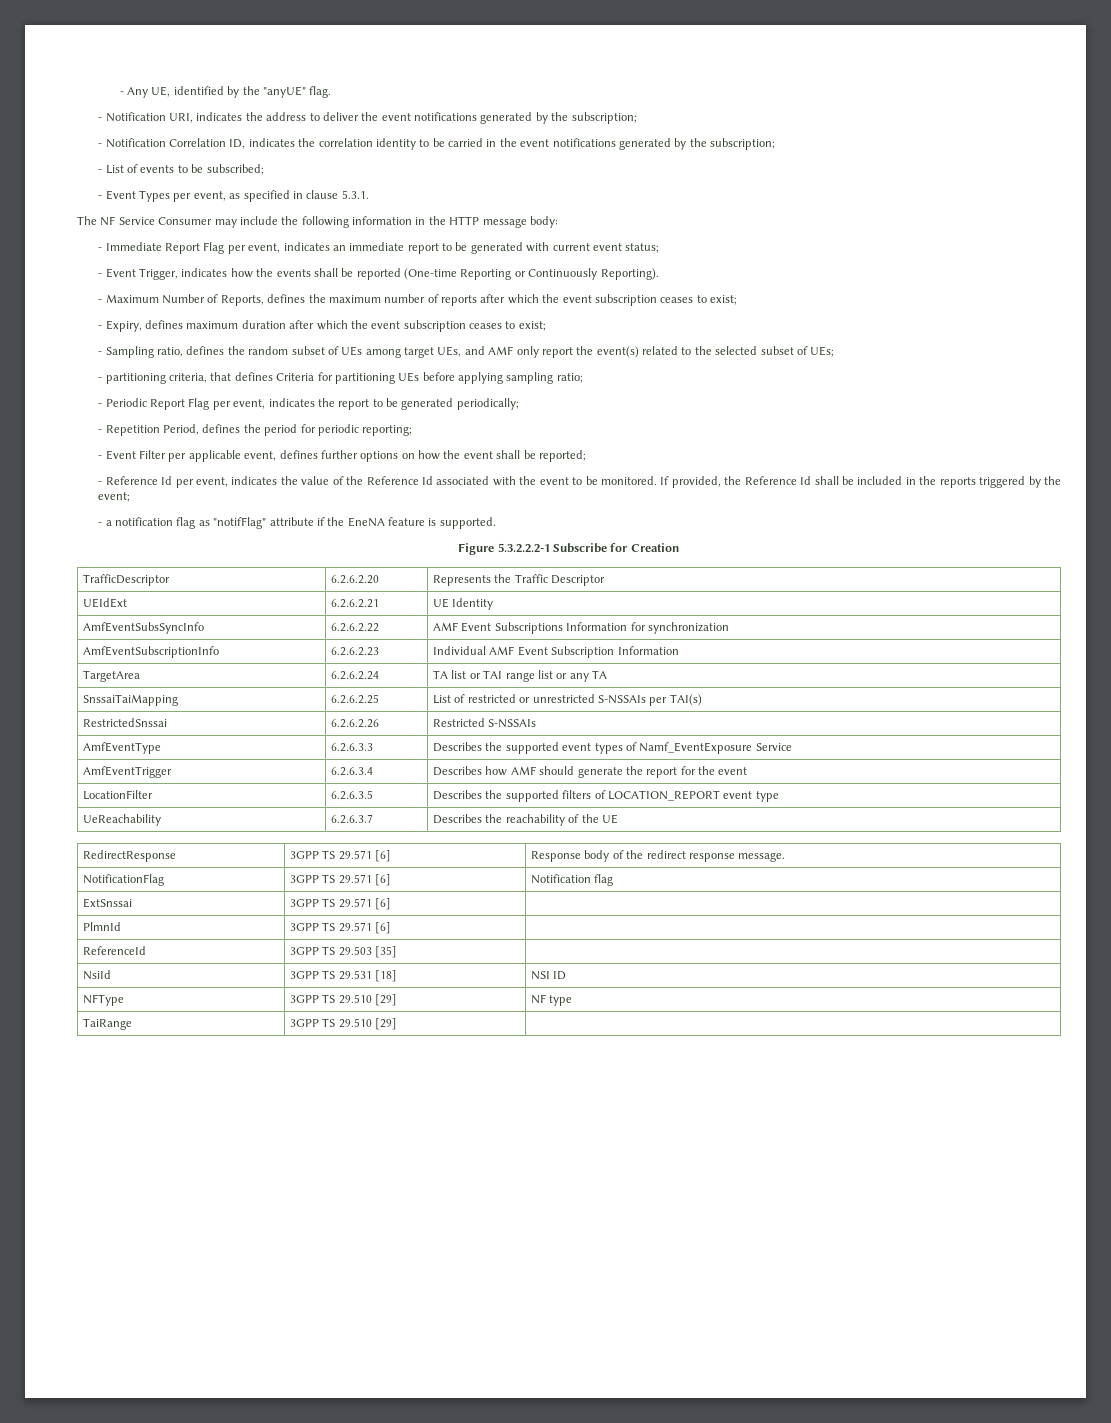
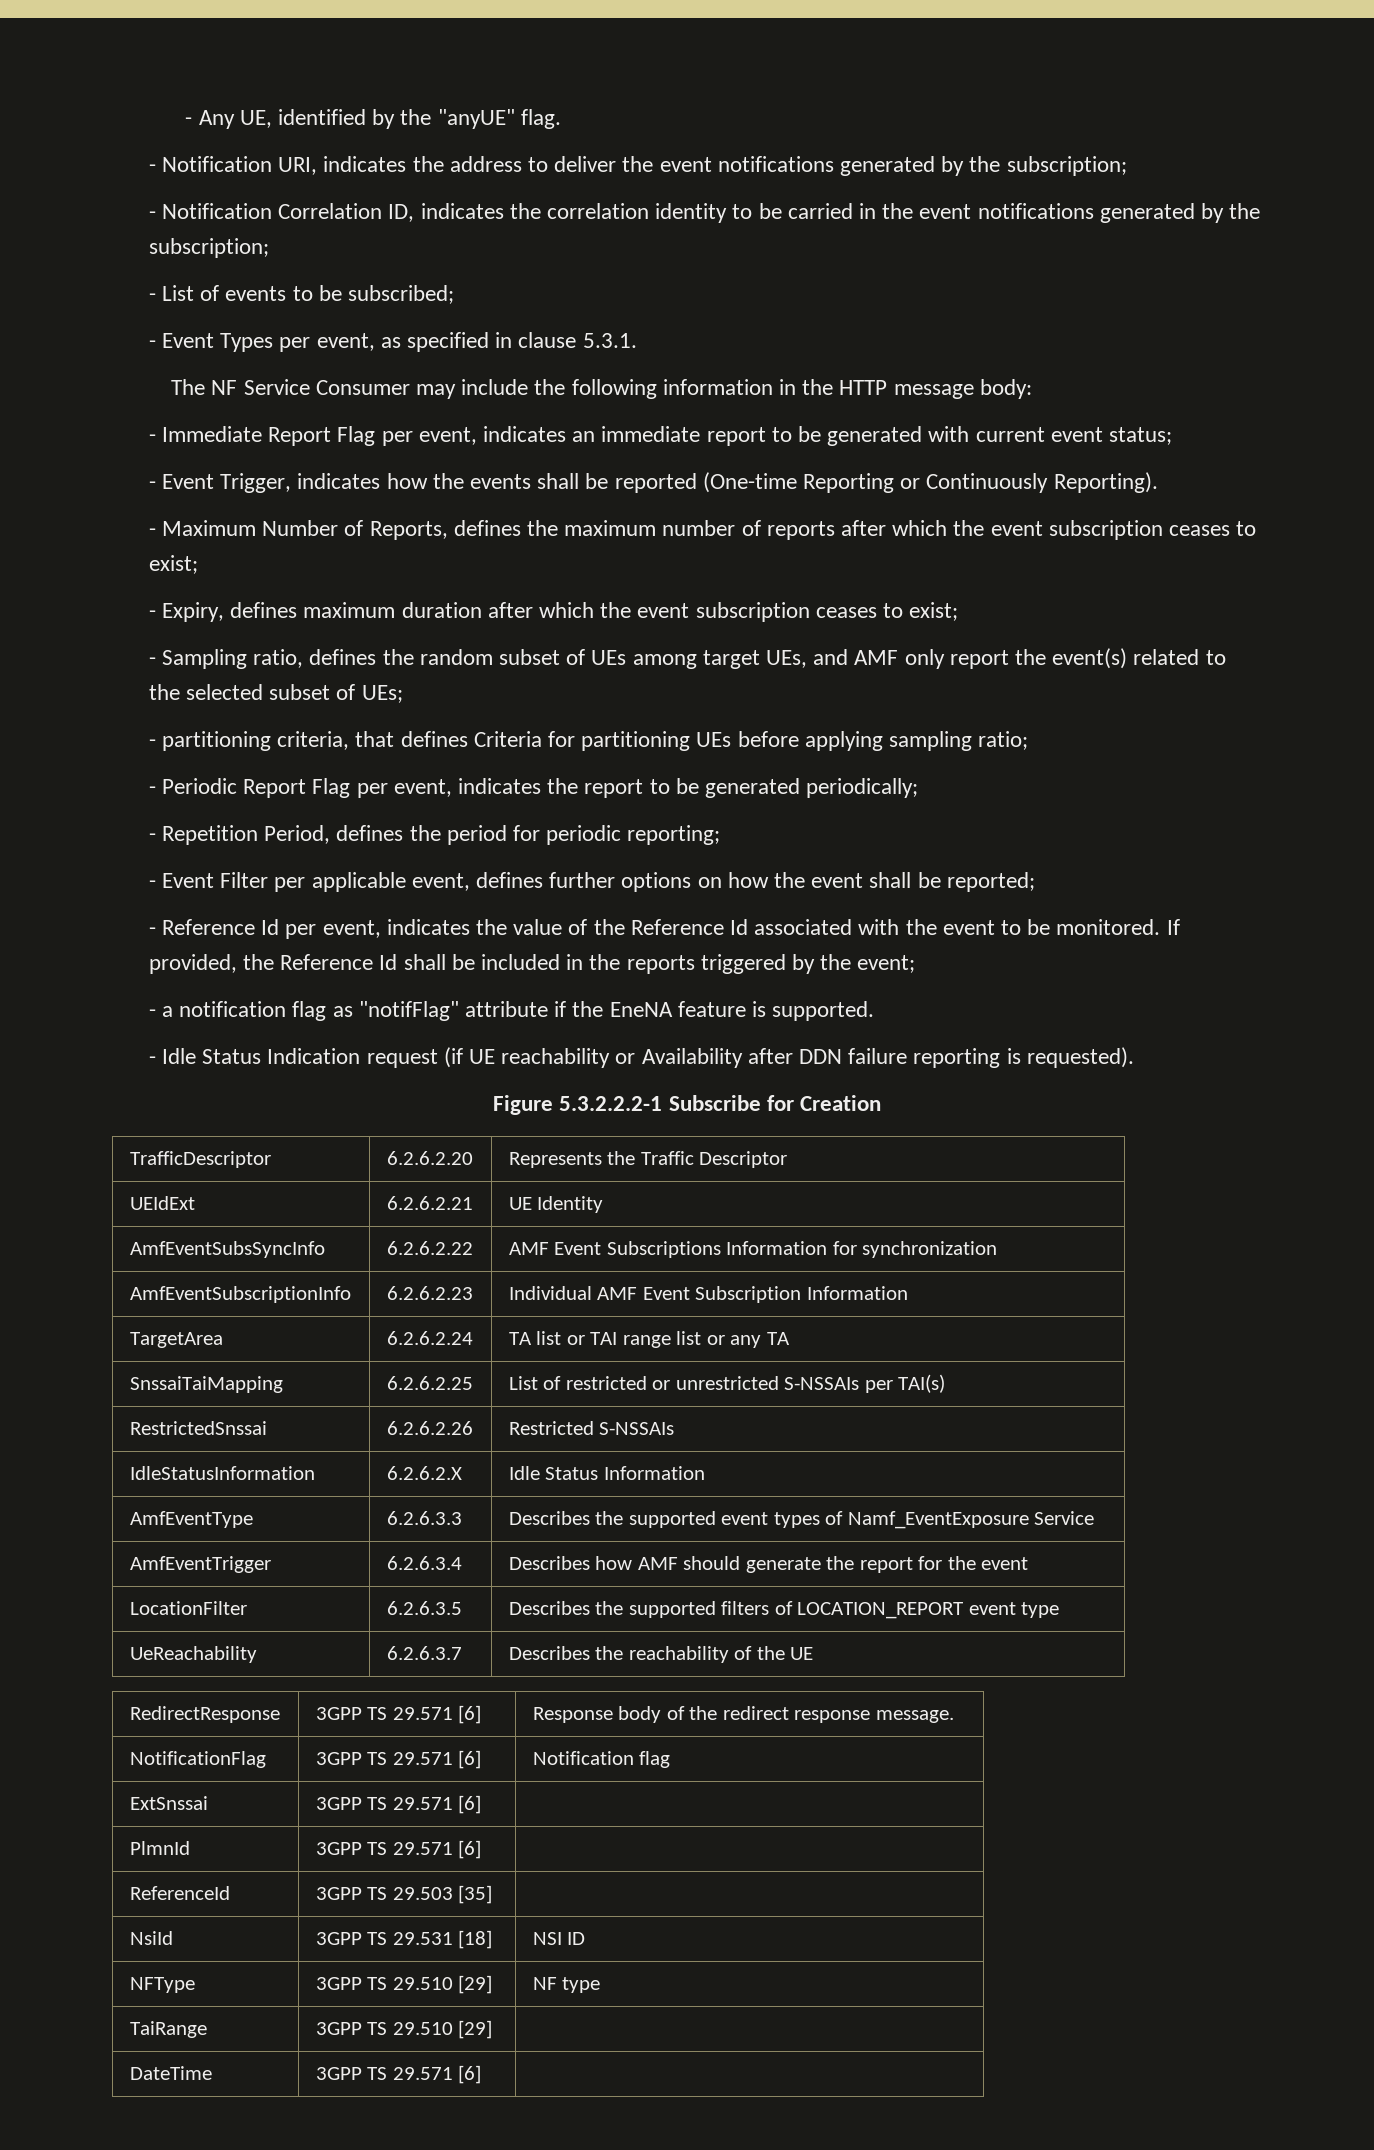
(496, 523) none -> [148,1047,1134,1068] // - Idle Status Indication request (if UE reachability or Availability after DDN failure reporting is requested).
(537, 723) none -> [129,1466,315,1480] [386,1466,462,1480] [508,1466,705,1480] // IdleStatusInformation | 6.2.6.2.X | Idle Status Information
(398, 1024) none -> [129,2066,212,2080] [315,2065,482,2084] // DateTime | 3GPP TS 29.571 [6] |

